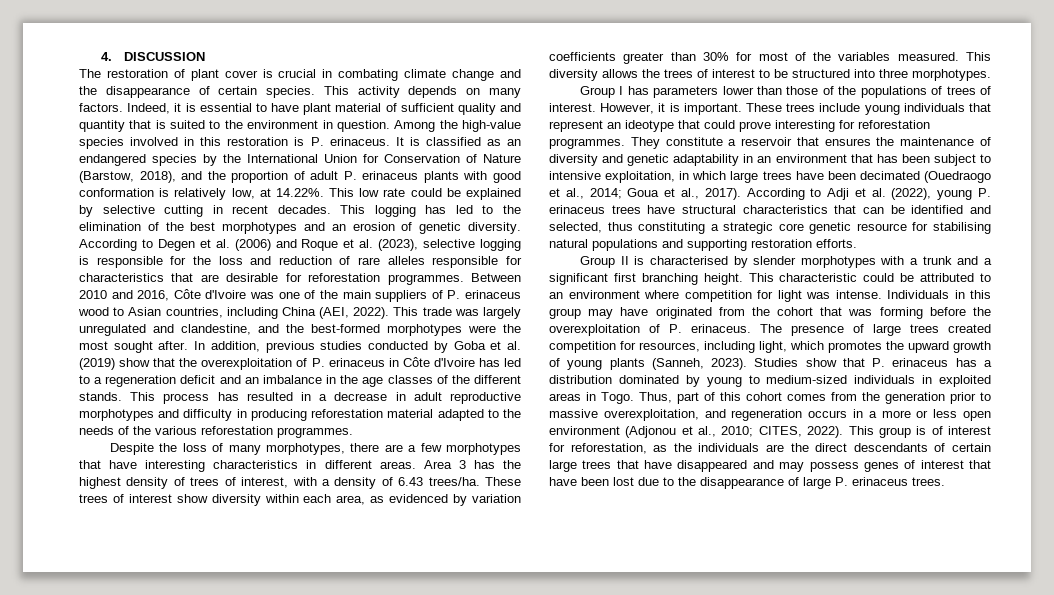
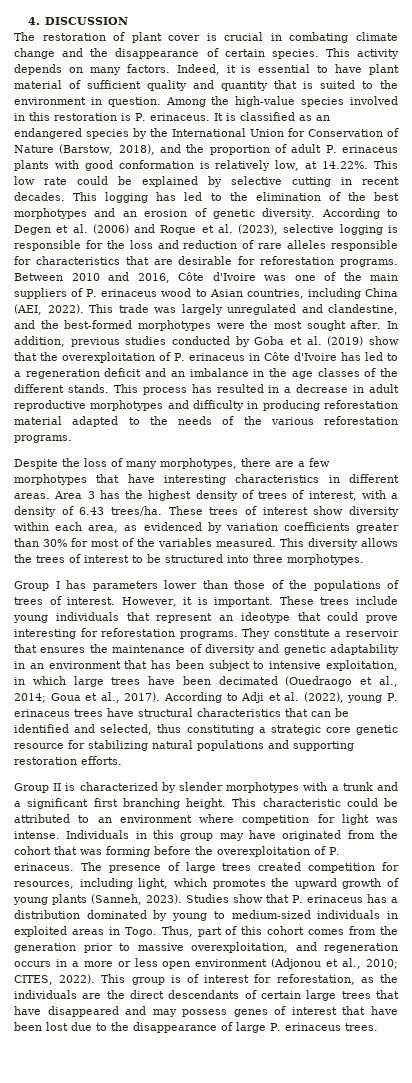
[387,274,464,285] programmes. -> [340,259,398,267] programs.
[277,427,353,438] programmes. -> [14,435,72,443] programs.
[549,138,625,149] programmes. -> [179,631,238,639] programs.
[933,222,991,234] stabilising -> [88,740,148,751] stabilizing
[649,256,728,265] characterised -> [79,782,158,791] characterized

